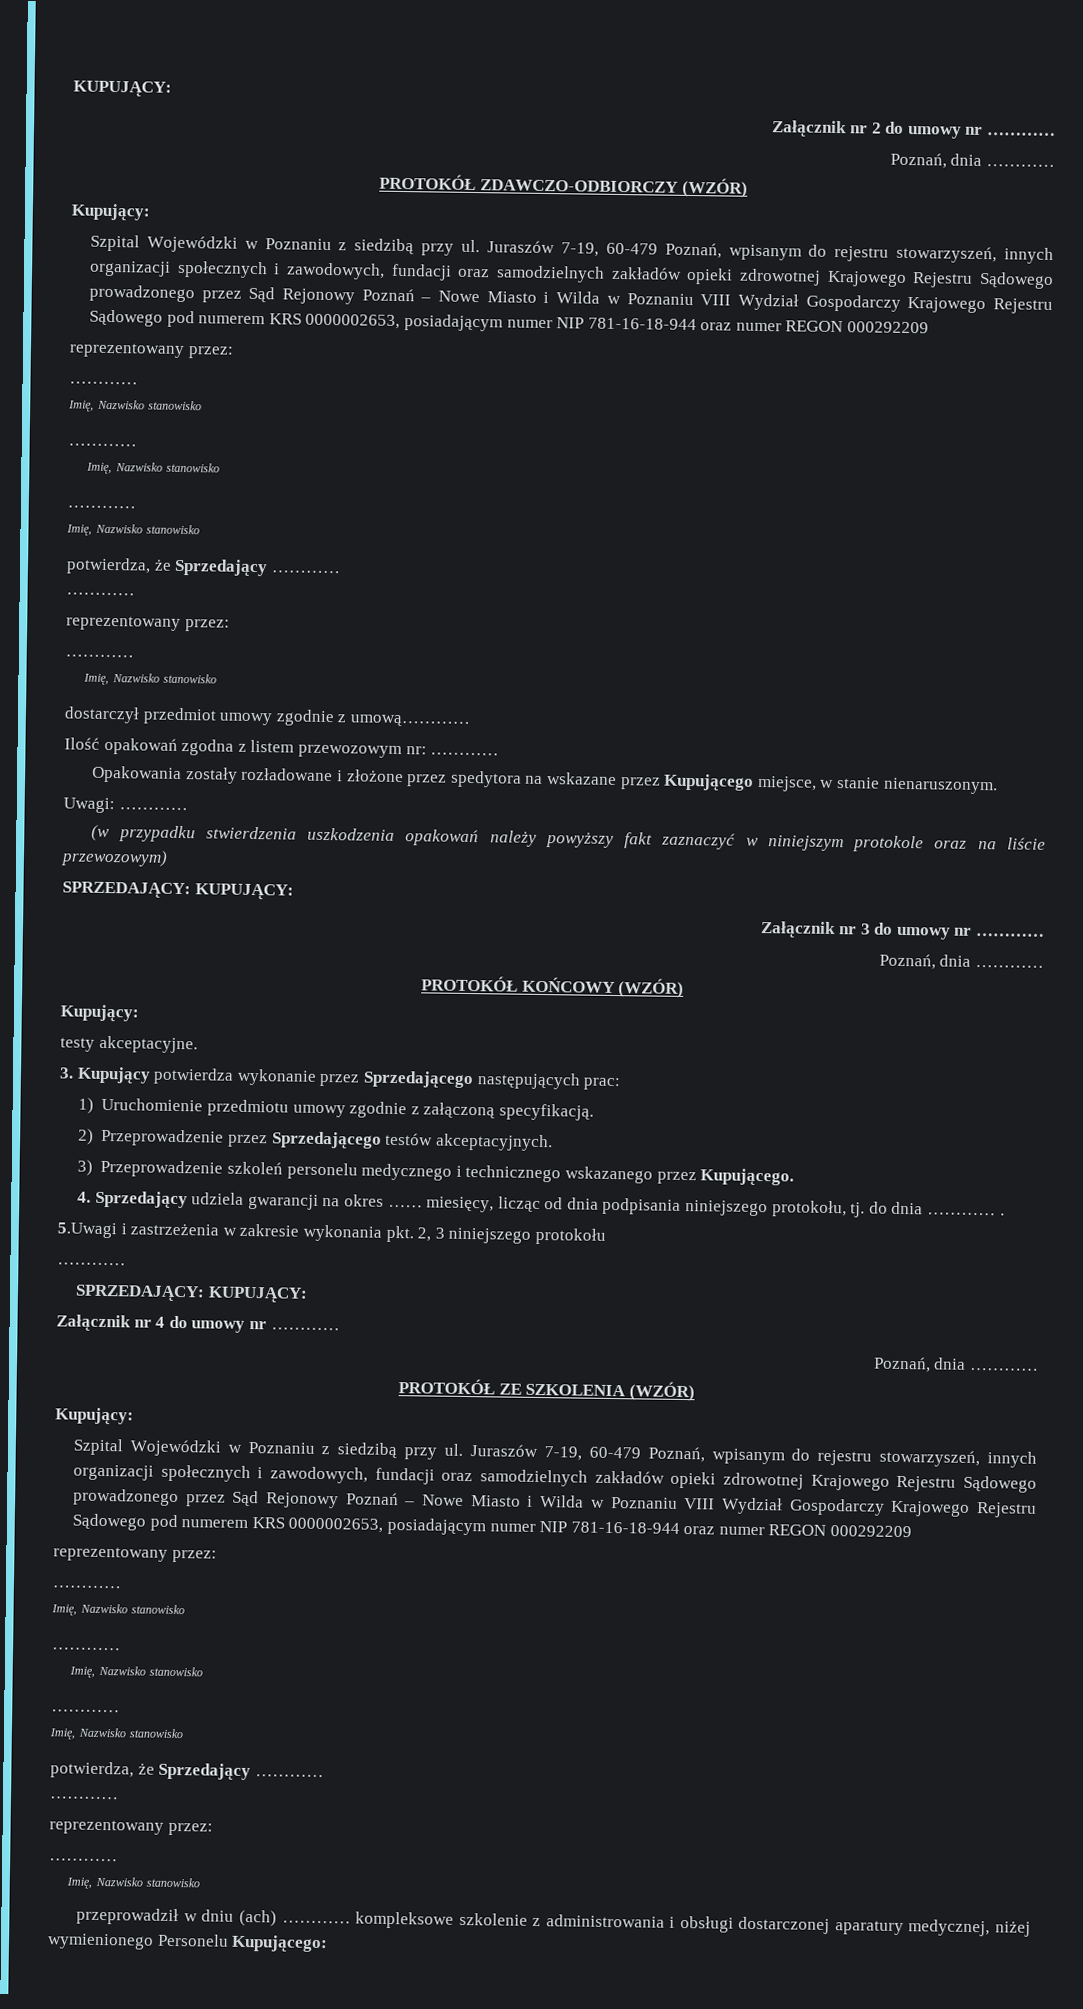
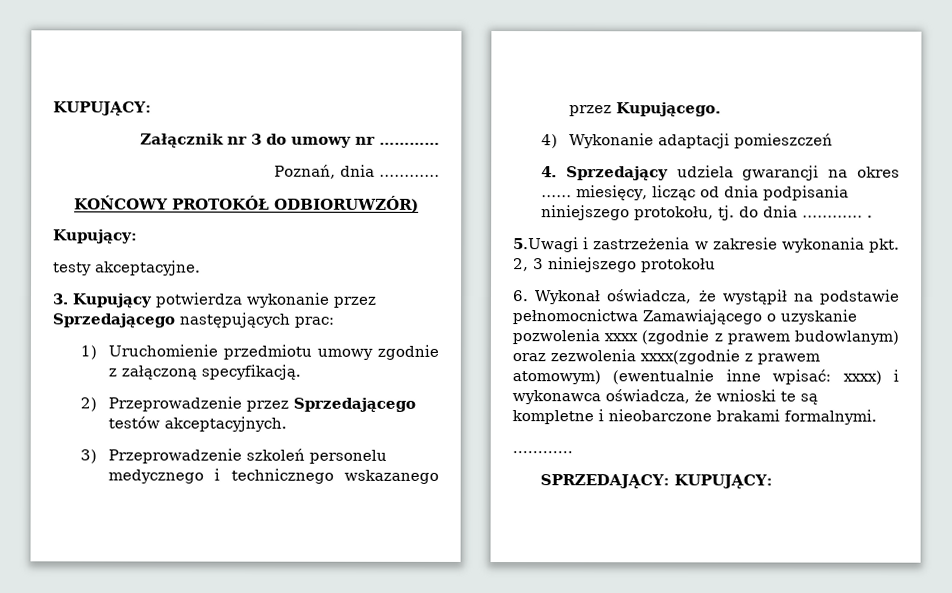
[73,80,172,97] [771,120,1057,139] [889,152,1055,169] [379,173,748,198] [71,203,150,221] [89,234,1054,264] [89,260,1054,289] [88,284,1053,314] [88,309,930,334] [69,342,234,359] [69,381,138,385] [68,399,203,412] [68,443,137,447] [85,462,221,475] [67,505,136,509] [66,523,201,536] [66,557,340,577] [66,592,135,596] [66,615,230,632] [65,654,134,658] [82,673,218,685] [64,706,470,727] [64,737,500,759] [92,765,998,795] [63,797,188,814] [91,824,1046,853] [61,849,168,867] [62,881,294,900] KUPUJĄCY: // Załącznik nr 2 do umowy nr ………… // Poznań, dnia ………… // PROTOKÓŁ ZDAWCZO-ODBIORCZY (WZÓR) // Kupujący: // Szpital Wojewódzki w Poznaniu z siedzibą przy ul. Juraszów 7-19, 60-479 Poznań, wpisanym do rejestru stowarzyszeń, innych organizacji społecznych i zawodowych, fundacji oraz samodzielnych zakładów opieki zdrowotnej Krajowego Rejestru Sądowego prowadzonego przez Sąd Rejonowy Poznań – Nowe Miasto i Wilda w Poznaniu VIII Wydział Gospodarczy Krajowego Rejestru Sądowego pod numerem KRS 0000002653, posiadającym numer NIP 781-16-18-944 oraz numer REGON 000292209 // reprezentowany przez: // ………… // Imię, Nazwisko stanowisko // ………… // Imię, Nazwisko stanowisko // ………… // Imię, Nazwisko stanowisko // potwierdza, że Sprzedający ………… // ………… // reprezentowany przez: // ………… // Imię, Nazwisko stanowisko // dostarczył przedmiot umowy zgodnie z umową………… // Ilość opakowań zgodna z listem przewozowym nr: ………… // Opakowania zostały rozładowane i złożone przez spedytora na wskazane przez Kupującego miejsce, w stanie nienaruszonym. // Uwagi: ………… // (w przypadku stwierdzenia uszkodzenia opakowań należy powyższy fakt zaznaczyć w niniejszym protokole oraz na liście przewozowym) // SPRZEDAJĄCY: KUPUJĄCY: -> [53,101,152,116] KUPUJĄCY:
[420,975,685,998] PROTOKÓŁ KOŃCOWY (WZÓR) -> [74,195,419,213] KOŃCOWY PROTOKÓŁ ODBIORUWZÓR)
(795, 1177) none -> [541,133,834,149] // 4) Wykonanie adaptacji pomieszczeń
[57,1262,126,1266] [74,1284,308,1303] [56,1314,340,1333] [872,1356,1039,1373] [398,1378,695,1402] [55,1407,134,1425] [72,1438,1037,1468] [72,1464,1037,1493] [72,1488,1037,1518] [71,1513,913,1538] [53,1546,217,1563] [52,1585,121,1589] [51,1603,186,1616] [52,1647,121,1651] [68,1665,204,1678] [51,1709,120,1713] [49,1727,184,1740] [50,1761,324,1781] [50,1796,119,1800] [49,1819,213,1836] [49,1858,118,1862] [65,1876,201,1889] [76,1907,1032,1937] [47,1933,329,1953] ………… // SPRZEDAJĄCY: KUPUJĄCY: // Załącznik nr 4 do umowy nr ………… // Poznań, dnia ………… // PROTOKÓŁ ZE SZKOLENIA (WZÓR) // Kupujący: // Szpital Wojewódzki w Poznaniu z siedzibą przy ul. Juraszów 7-19, 60-479 Poznań, wpisanym do rejestru stowarzyszeń, innych organizacji społecznych i zawodowych, fundacji oraz samodzielnych zakładów opieki zdrowotnej Krajowego Rejestru Sądowego prowadzonego przez Sąd Rejonowy Poznań – Nowe Miasto i Wilda w Poznaniu VIII Wydział Gospodarczy Krajowego Rejestru Sądowego pod numerem KRS 0000002653, posiadającym numer NIP 781-16-18-944 oraz numer REGON 000292209 // reprezentowany przez: // ………… // Imię, Nazwisko stanowisko // ………… // Imię, Nazwisko stanowisko // ………… // Imię, Nazwisko stanowisko // potwierdza, że Sprzedający ………… // ………… // reprezentowany przez: // ………… // Imię, Nazwisko stanowisko // przeprowadził w dniu (ach) ………… kompleksowe szkolenie z administrowania i obsługi dostarczonej aparatury medycznej, niżej wymienionego Personelu Kupującego: -> [512,289,900,305] [512,309,857,325] [512,329,899,345] [512,349,820,365] [512,369,899,385] [512,389,818,405] [512,409,877,425] [512,451,573,454] [540,474,774,489] 6. Wykonał oświadcza, że wystąpił na podstawie pełnomocnictwa Zamawiającego o uzyskanie pozwolenia xxxx (zgodnie z prawem budowlanym) oraz zezwolenia xxxx(zgodnie z prawem atomowym) (ewentualnie inne wpisać: xxxx) i wykonawca oświadcza, że wnioski te są kompletne i nieobarczone brakami formalnymi. // ………… // SPRZEDAJĄCY: KUPUJĄCY:

